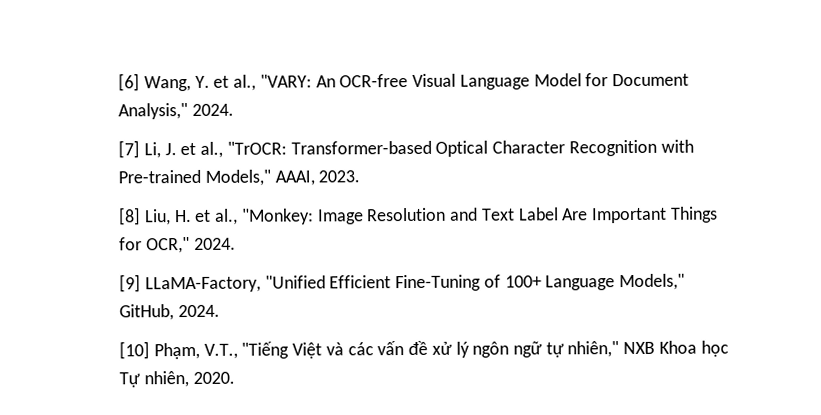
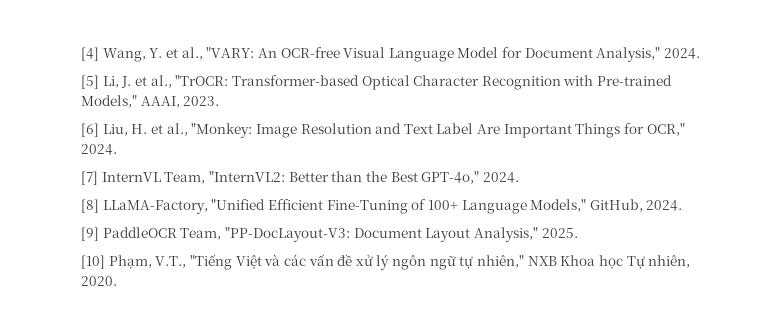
[118,73,141,92] [6] -> [81,47,100,61] [4]
[118,140,141,159] [7] -> [81,75,100,89] [5]
[118,207,142,226] [8] -> [81,123,100,137] [6]
[119,274,142,293] [9] -> [81,171,519,185] [81,199,100,213] [7] InternVL Team, "InternVL2: Better than the Best GPT-4o," 2024. // [8]
(220, 311) none -> [81,227,578,242] // [9] PaddleOCR Team, "PP-DocLayout-V3: Document Layout Analysis," 2025.

